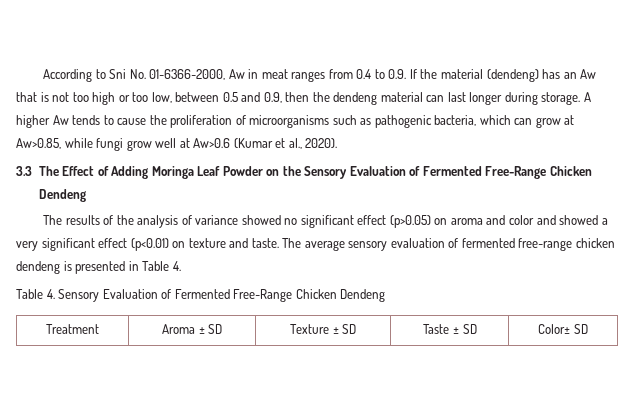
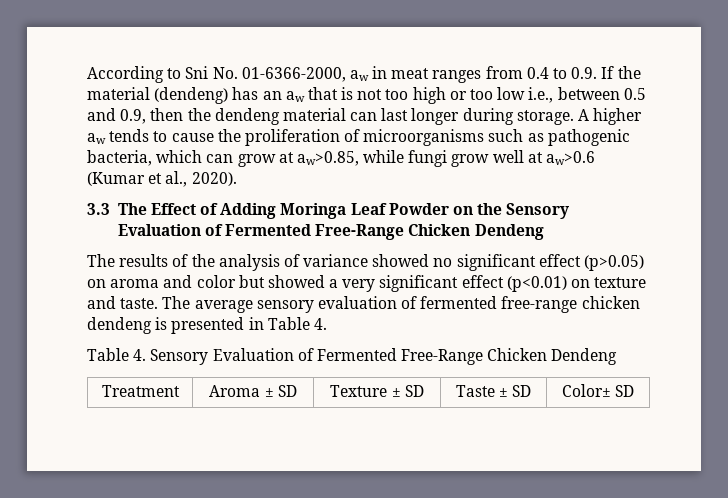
[228,69,245,79] Aw -> [349,70,369,81] aw
[580,69,597,79] Aw -> [285,91,305,102] aw
[151,92,172,103] low, -> [497,87,554,103] low i.e.,
[52,115,69,125] Aw -> [87,133,106,144] aw
[16,138,61,149] Aw>0.85, -> [296,151,359,166] aw>0.85,
[193,138,231,148] Aw>0.6 -> [546,151,596,165] aw>0.6
[536,215,556,225] and -> [238,275,265,288] but

